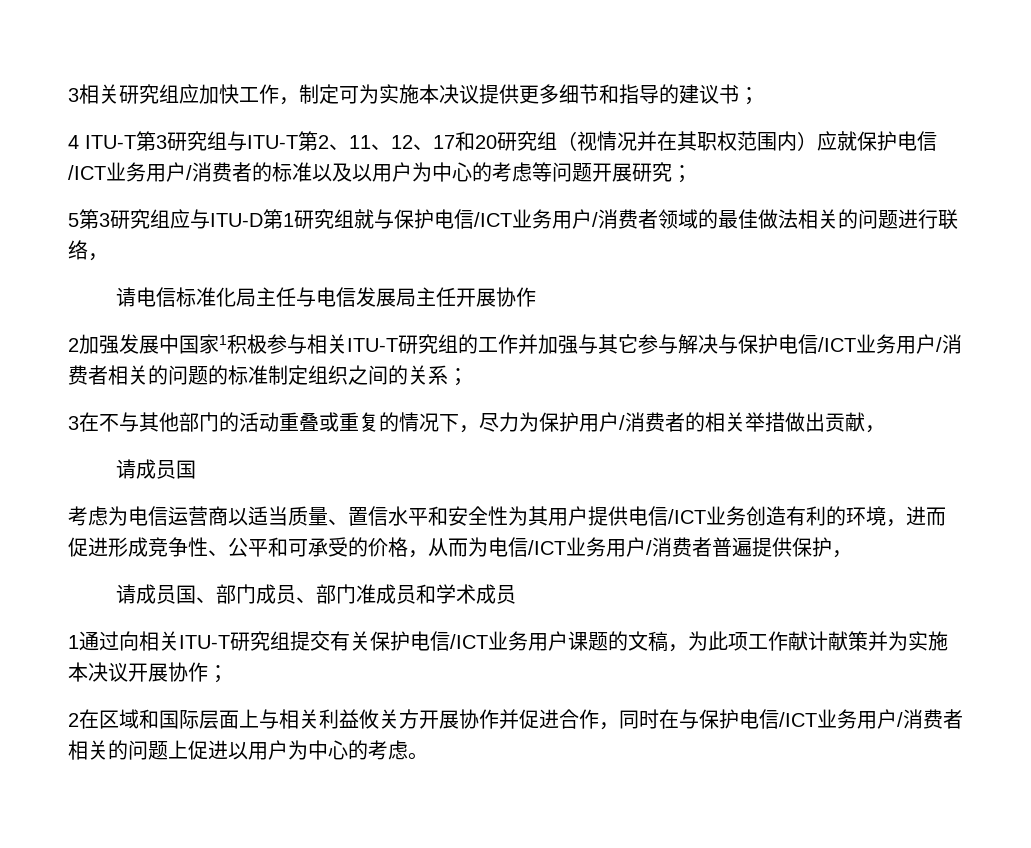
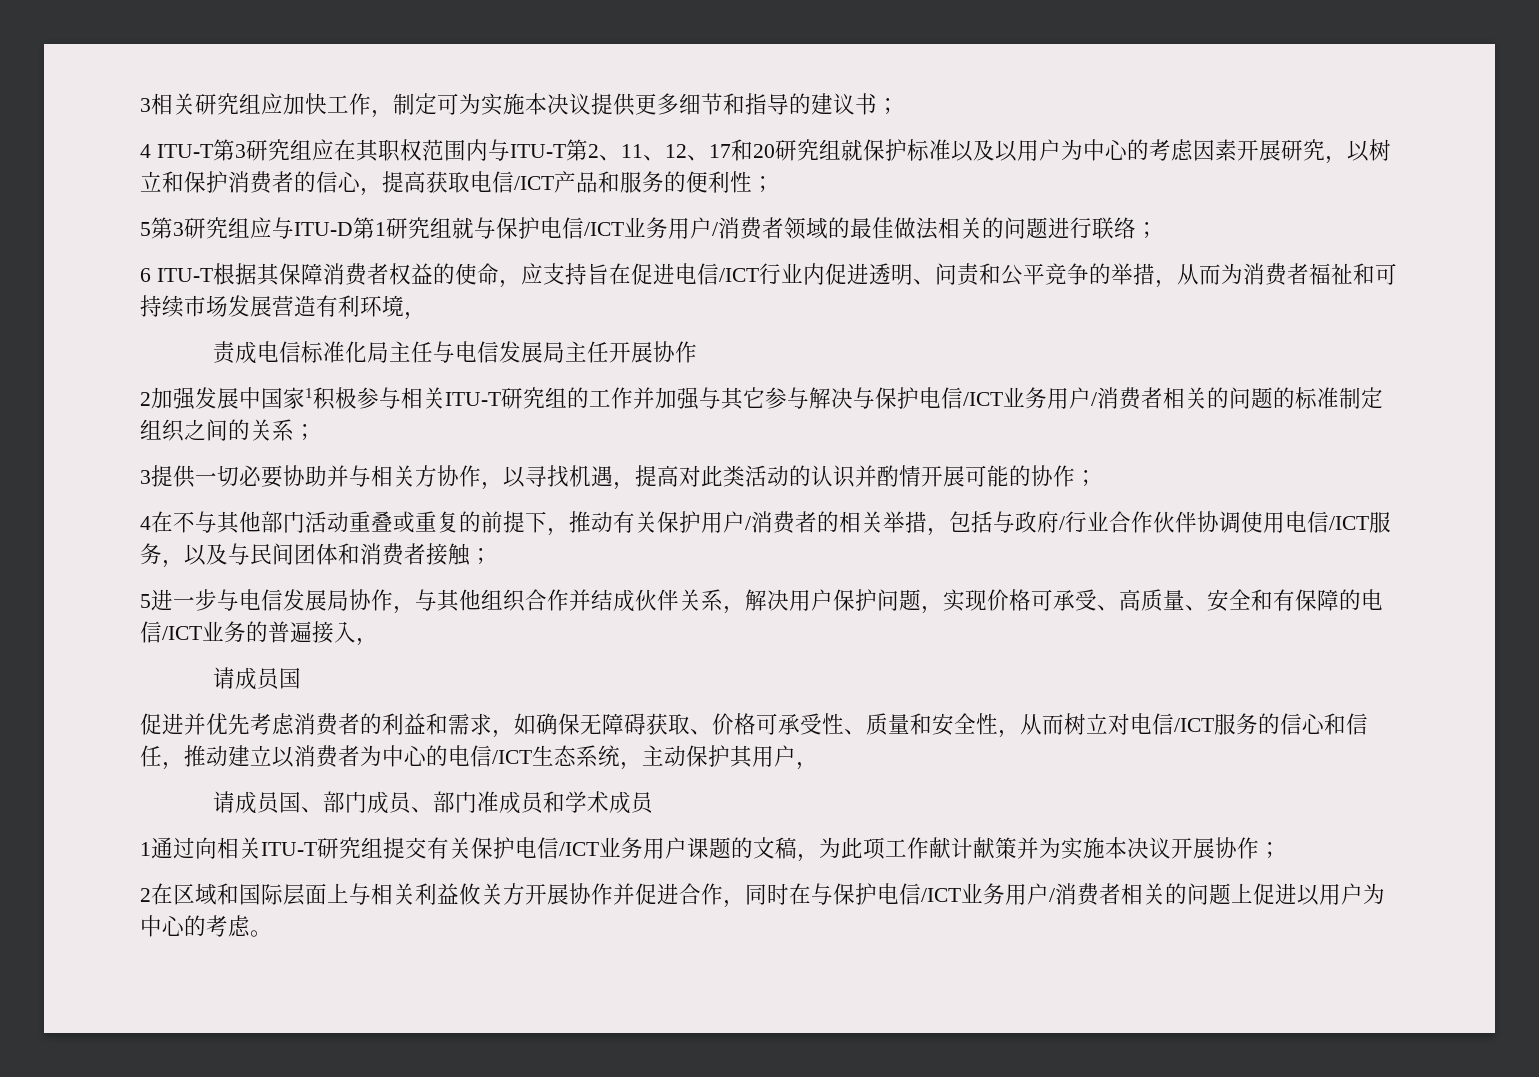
(227, 140) none -> [311,139,488,162] 应在其职权范围内
[557,131,937,151] [68,162,272,182] （视情况并在其职权范围内）应就保护电信/ICT业务用户/消费者的 -> [840,139,907,161] 就保护
[532,162,592,182] 等问题 -> [1192,139,1237,161] 因素
(672, 172) none -> [1324,139,1391,164] [140,171,752,196] ，以树立和保护消费者的信心，提高获取电信/ICT产品和服务的便利性
[88,253,108,261] [115,287,136,307] ， // 请 -> [1136,222,1158,238] [140,263,1397,288] [140,295,426,320] [212,341,257,364] ； // 6 ITU-T根据其保障消费者权益的使命，应支持旨在促进电信/ICT行业内促进透明、问责和公平竞争的举措，从而为消费者福祉和可持续市场发展营造有利环境， // 责成
(79, 423) none -> [151,465,1097,490] [140,516,151,530] 提供一切必要协助并与相关方协作，以寻找机遇，提高对此类活动的认识并酌情开展可能的协作； // 4
[219,412,239,432] 的 -> (305, 522) none
[399,412,539,433] 情况下，尽力为 -> [481,511,657,536] 前提下，推动有关
[785,412,885,433] [115,459,196,479] [68,506,946,527] [68,537,832,558] 做出贡献， // 请成员国 // 考虑为电信运营商以适当质量、置信水平和安全性为其用户提供电信/ICT业务创造有利的环境，进而促进形成竞争性、公平和可承受的价格，从而为电信/ICT业务用户/消费者普遍提供保护 -> [927,511,1391,536] [140,543,492,568] [140,589,1383,614] [140,621,378,646] [212,667,301,690] [140,713,1368,738] [140,745,796,770] ，包括与政府/行业合作伙伴协调使用电信/ICT服务，以及与民间团体和消费者接触； // 5进一步与电信发展局协作，与其他组织合作并结成伙伴关系，解决用户保护问题，实现价格可承受、高质量、安全和有保障的电信/ICT业务的普遍接入， // 请成员国 // 促进并优先考虑消费者的利益和需求，如确保无障碍获取、价格可承受性、质量和安全性，从而树立对电信/ICT服务的信心和信任，推动建立以消费者为中心的电信/ICT生态系统，主动保护其用户

